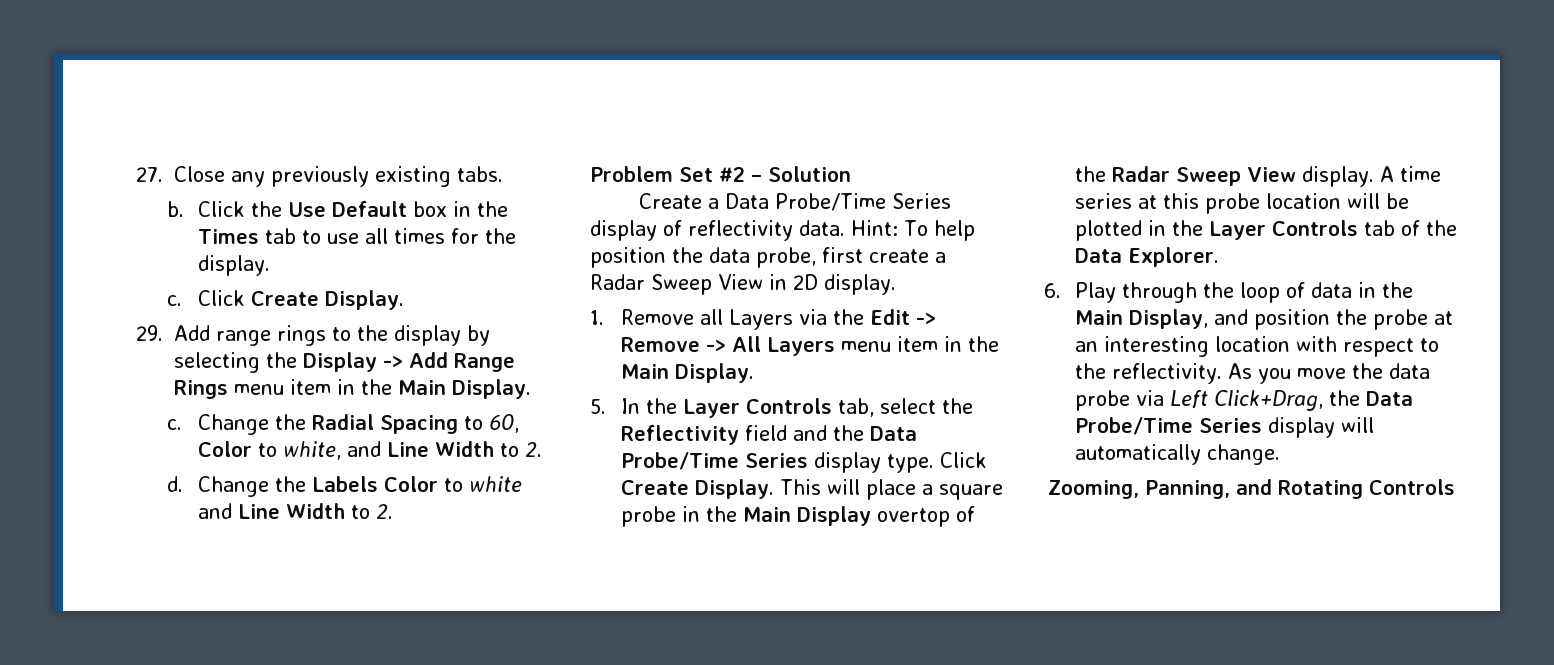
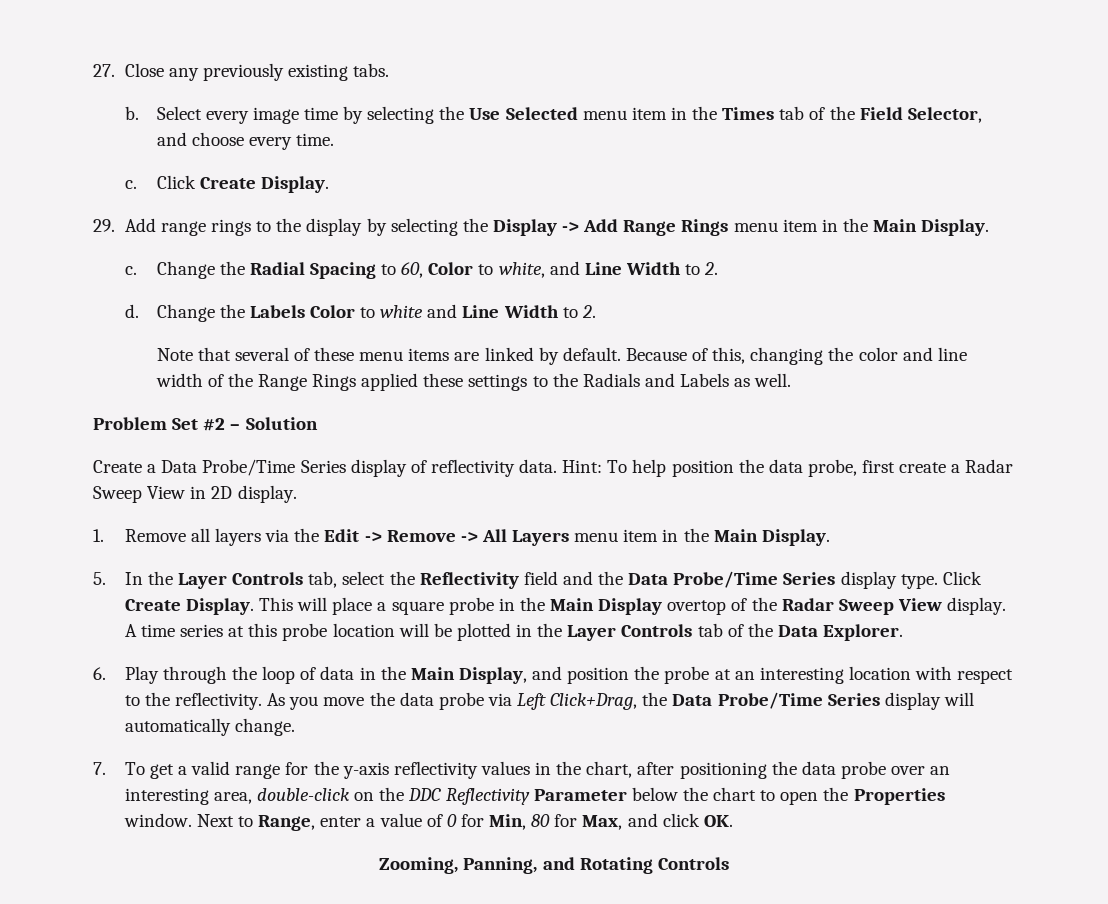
[197,201,508,217] [197,228,516,244] [197,255,270,276] Click the Use Default box in the Times tab to use all times for the display. -> [156,106,982,124] [156,132,334,150] Select every image time by selecting the Use Selected menu item in the Times tab of the Field Selector, and choose every time.
(393, 511) none -> [156,347,967,365] [155,373,792,391] // Note that several of these menu items are linked by default. Because of this, changing the color and line width of the Range Rings applied these settings to the Radials and Labels as well.
[728,309,793,330] Layers -> [215,528,262,546] layers
(1280, 454) none -> [93,761,951,779] [124,787,945,805] [123,813,733,831] // 7. To get a valid range for the y-axis reflectivity values in the chart, after positioning the data probe over an interesting area, double-click on the DDC Reflectivity Parameter below the chart to open the Properties window. Next to Range, enter a value of 0 for Min, 80 for Max, and click OK.

